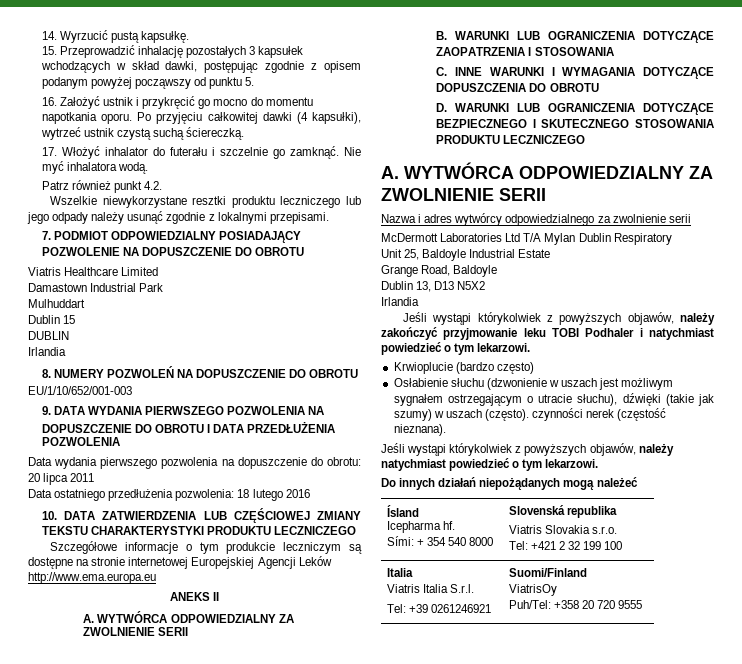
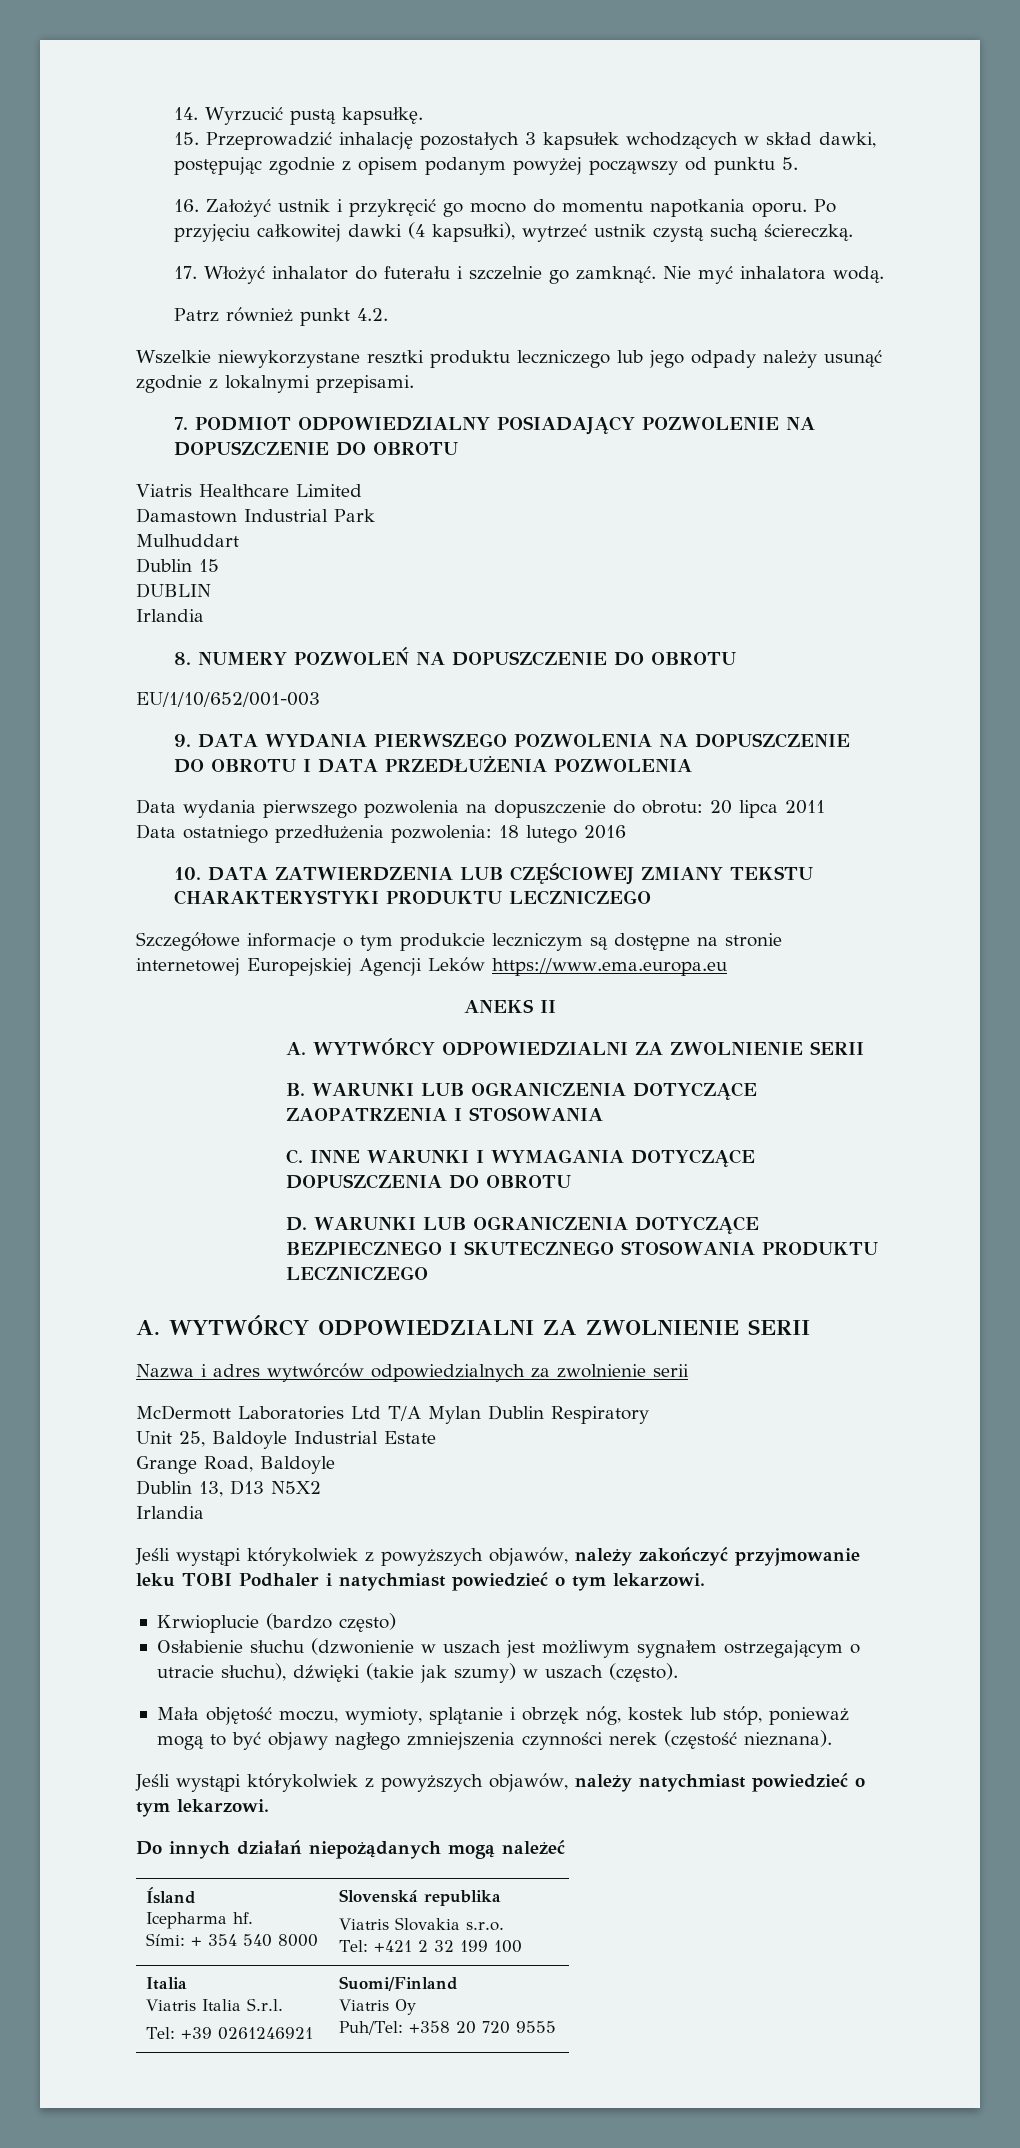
[28,572,156,584] http://www.ema.europa.eu -> [492,958,727,976] https://www.ema.europa.eu
[97,611,276,623] WYTWÓRCA ODPOWIEDZIALNY -> [313,1038,629,1056] WYTWÓRCY ODPOWIEDZIALNI
[404,162,684,179] WYTWÓRCA ODPOWIEDZIALNY -> [169,1315,534,1336] WYTWÓRCY ODPOWIEDZIALNI
[454,213,595,226] wytwórcy odpowiedzialnego -> [267,1363,525,1382] wytwórców odpowiedzialnych
(529, 415) none -> [156,1706,849,1725] [156,1732,515,1750] // Mała objętość moczu, wymioty, splątanie i obrzęk nóg, kostek lub stóp, ponieważ mogą to być objawy nagłego zmniejszenia
[508,584,557,596] ViatrisOy -> [339,1999,417,2015] Viatris Oy

